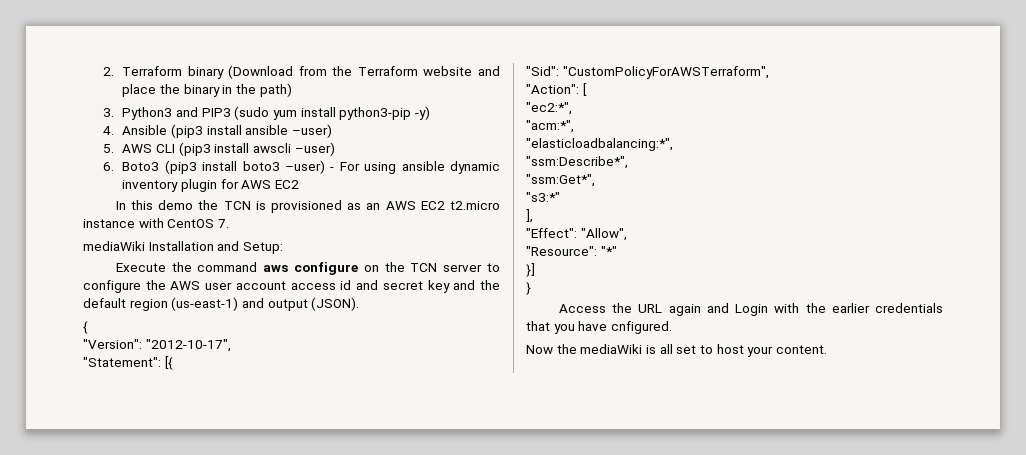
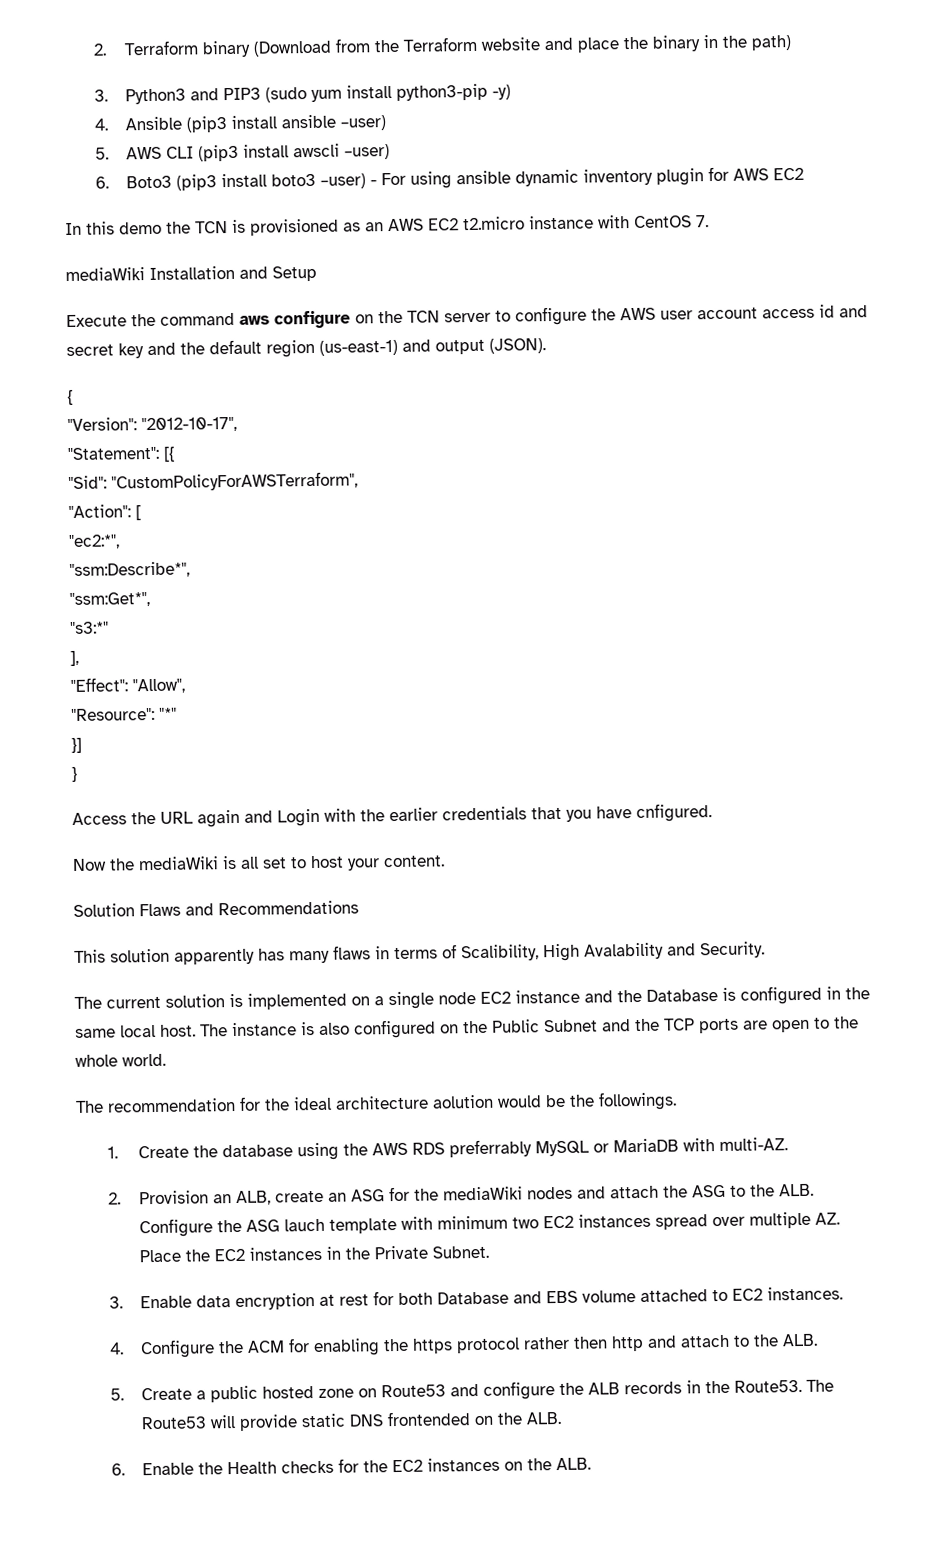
[242,242,283,254] Setup: -> [272,265,317,282] Setup
[526,120,574,133] [526,138,673,151] // "acm:*", // "elasticloadbalancing:*", -> (120, 542) none
(827, 349) none -> [73,900,359,917] [74,941,765,965] [74,985,870,1010] [75,1016,859,1039] [75,1053,166,1067] [75,1091,677,1113] [106,1137,788,1161] [107,1183,814,1206] [138,1211,840,1238] [138,1245,489,1263] [108,1286,843,1311] [108,1333,818,1359] [109,1379,834,1403] [140,1411,562,1431] [110,1457,591,1476] // Solution Flaws and Recommendations // This solution apparently has many flaws in terms of Scalibility, High Avalability and Security. // The current solution is implemented on a single node EC2 instance and the Database is configured in the same local host. The instance is also configured on the Public Subnet and the TCP ports are open to the whole world. // The recommendation for the ideal architecture aolution would be the followings. // 1. Create the database using the AWS RDS preferrably MySQL or MariaDB with multi-AZ. // 2. Provision an ALB, create an ASG for the mediaWiki nodes and attach the ASG to the ALB. Configure the ASG lauch template with minimum two EC2 instances spread over multiple AZ. Place the EC2 instances in the Private Subnet. // 3. Enable data encryption at rest for both Database and EBS volume attached to EC2 instances. // 4. Configure the ACM for enabling the https protocol rather then http and attach to the ALB. // 5. Create a public hosted zone on Route53 and configure the ALB records in the Route53. The Route53 will provide static DNS frontended on the ALB. // 6. Enable the Health checks for the EC2 instances on the ALB.

